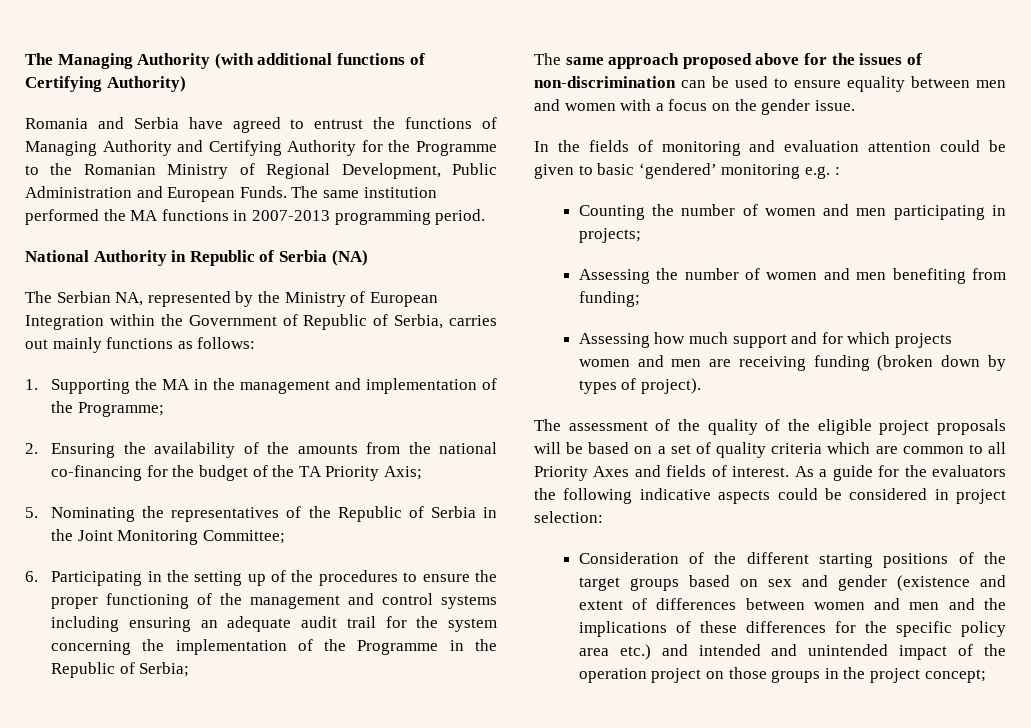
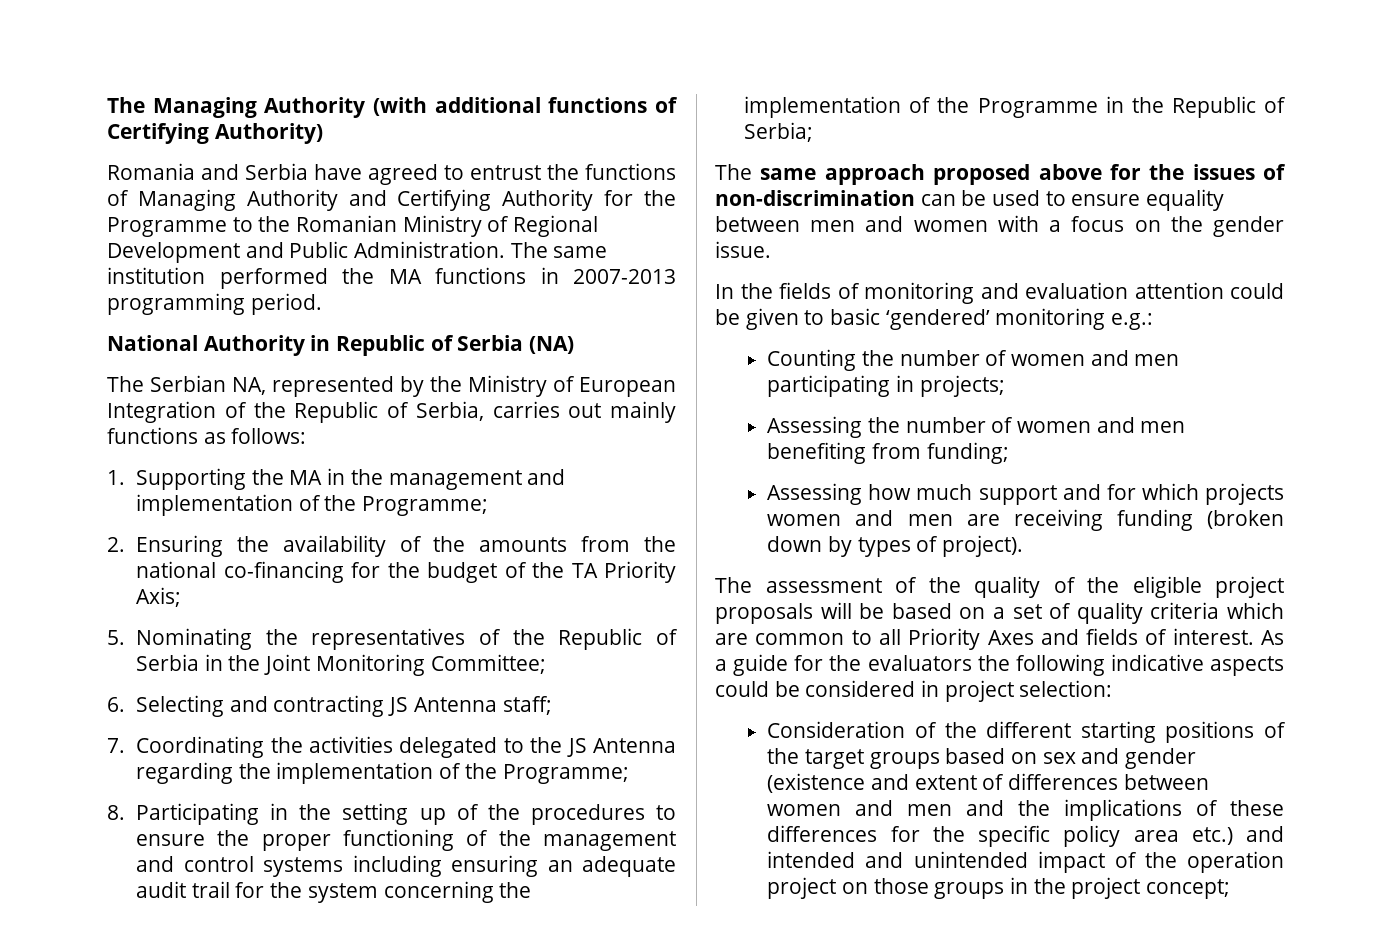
[341,163,497,179] [25,186,287,202] Development, Public Administration and European Funds. -> [107,241,506,263] Development and Public Administration.
[109,314,298,326] within the Government of -> [224,402,286,418] of the
(38, 576) none -> [136,695,552,717] [107,736,676,758] [136,762,629,784] [107,805,125,820] Selecting and contracting JS Antenna staff; // 7. Coordinating the activities delegated to the JS Antenna regarding the implementation of the Programme; // 8.
[804,166,840,179] e.g. : -> [1111,313,1154,330] e.g.:

